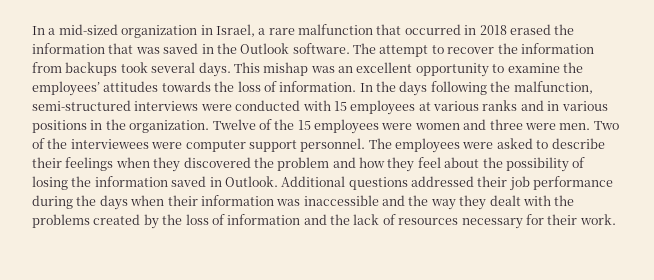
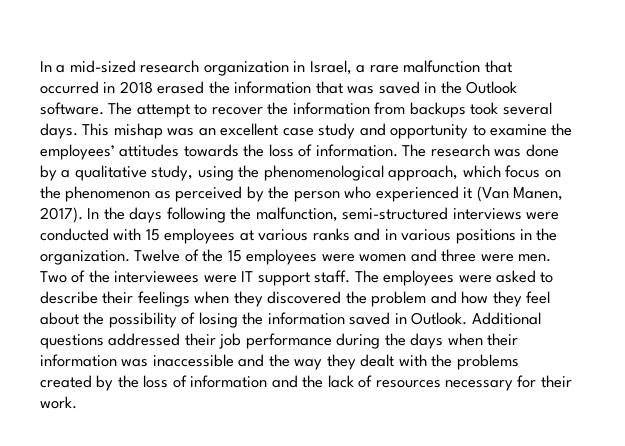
(118, 29) none -> [140,60,200,73] research
(413, 67) none -> [282,123,386,139] case study and
(357, 86) none -> [402,144,559,157] [40,165,561,181] [40,186,564,202] [40,207,83,223] The research was done by a qualitative study, using the phenomenological approach, which focus on the phenomenon as perceived by the person who experienced it (Van Manen, 2017).
[185,138,366,152] computer support personnel. -> [241,270,351,286] IT support staff.

